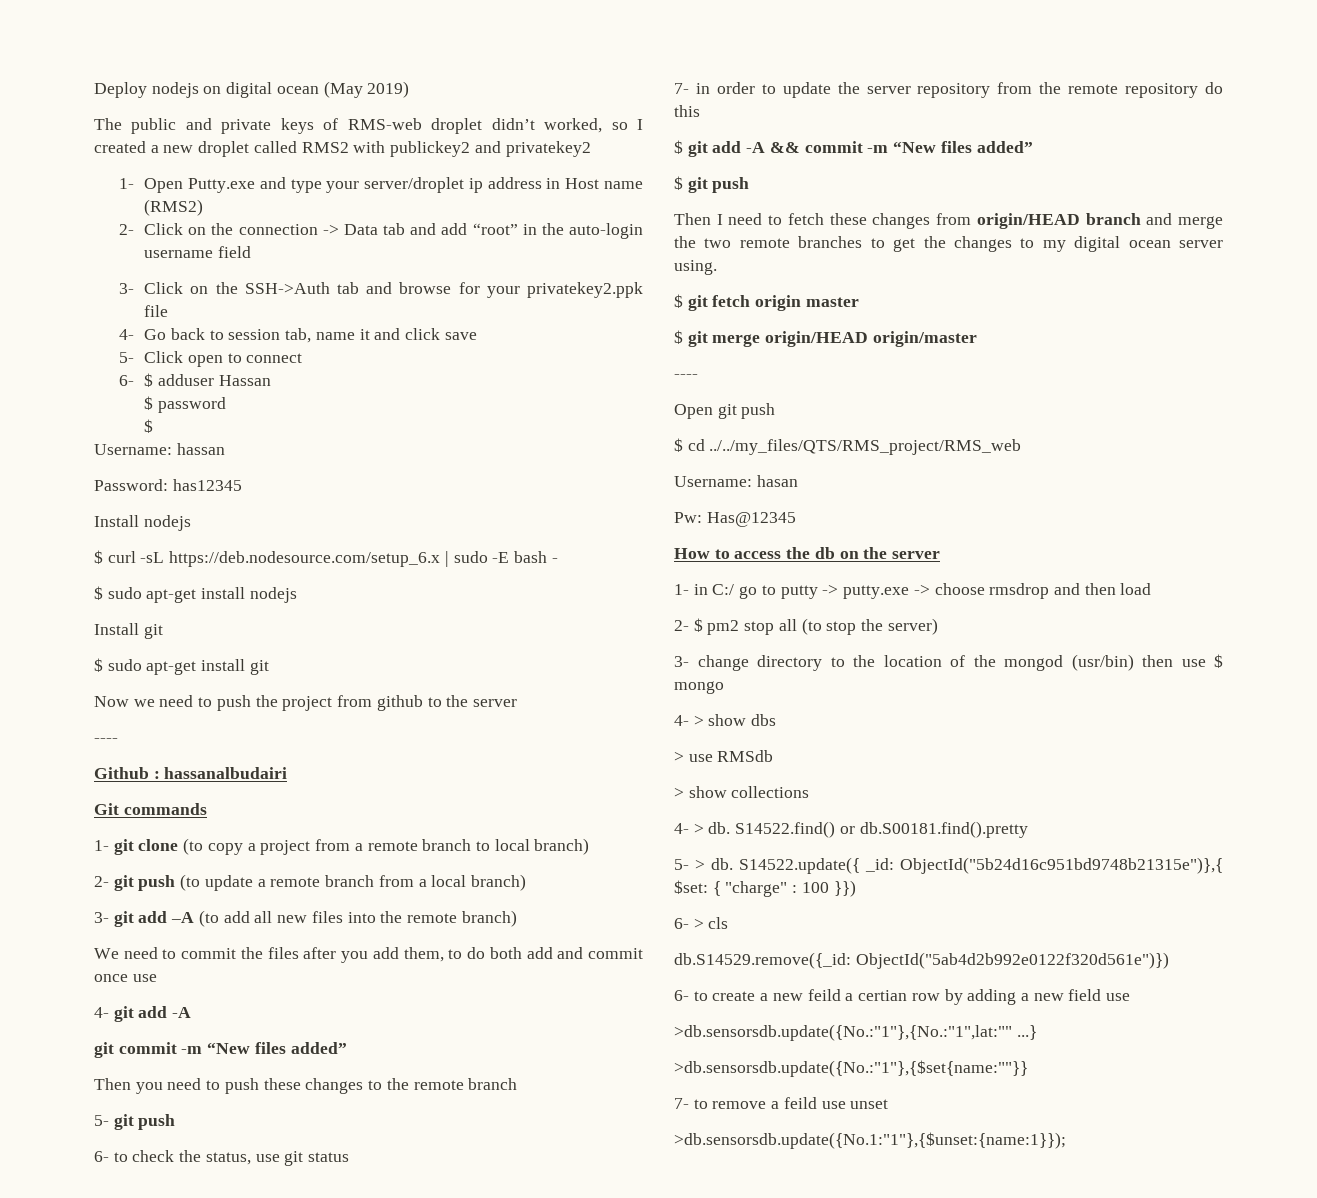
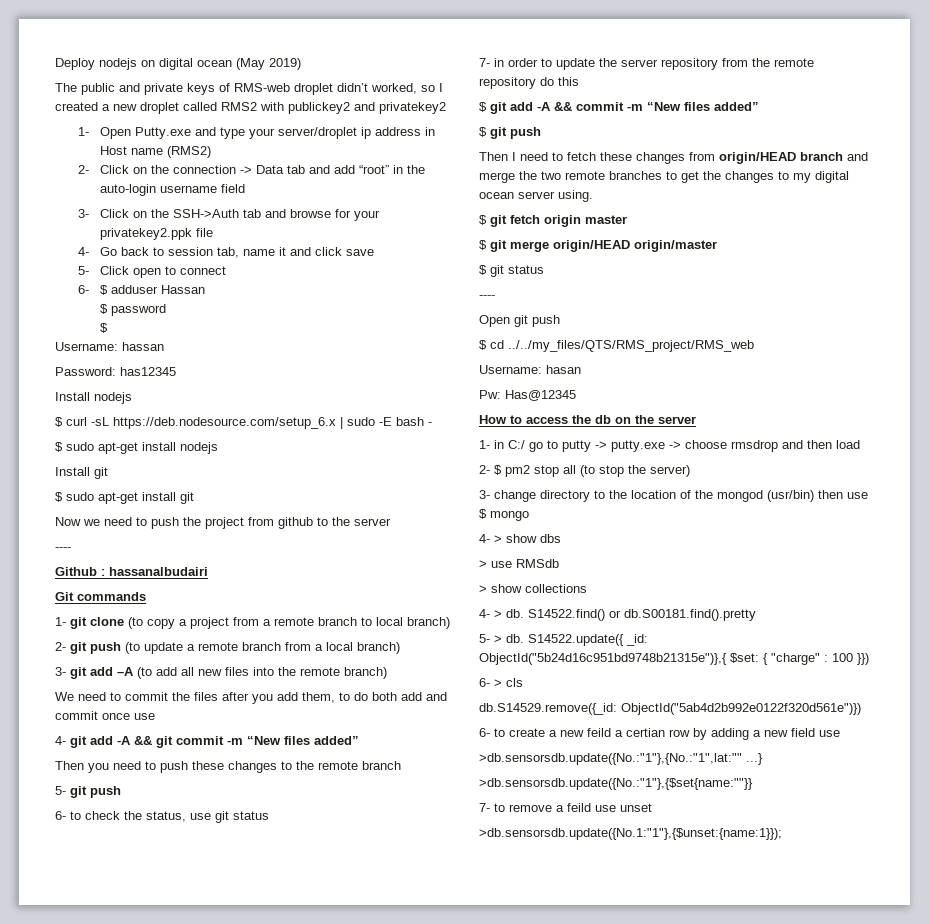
(192, 1012) // -> [134,736,152,745] &&
(977, 339) none -> [479,265,544,277] // $ git status

